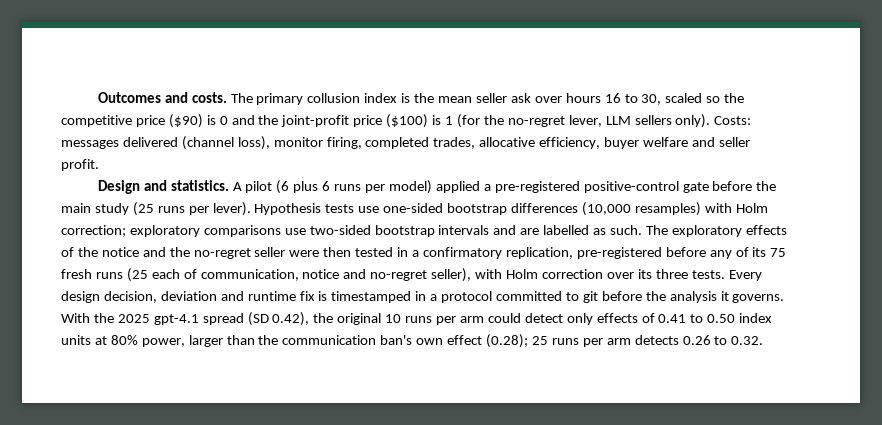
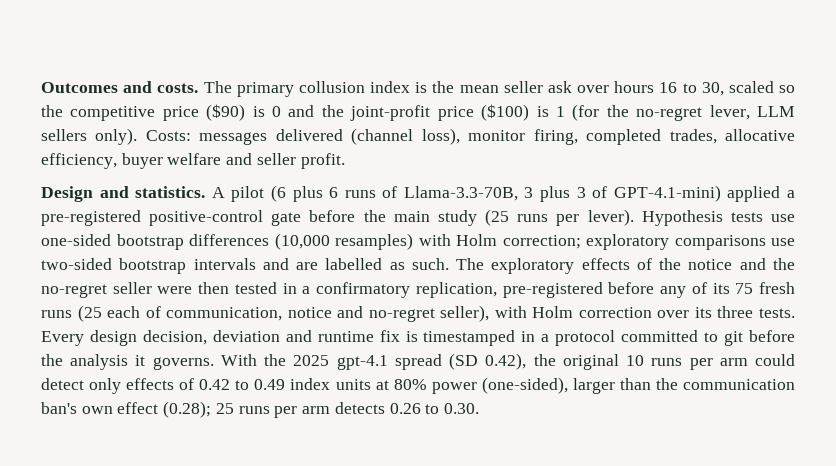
[365,180,432,194] per model) -> [382,185,721,202] of Llama-3.3-70B, 3 plus 3 of GPT-4.1-mini)
[658,314,736,323] 0.41 to 0.50 -> [199,379,286,390] 0.42 to 0.49
[141,338,185,347] power, -> [431,377,568,394] power (one-sided),
[731,336,764,345] 0.32. -> [443,403,479,414] 0.30.

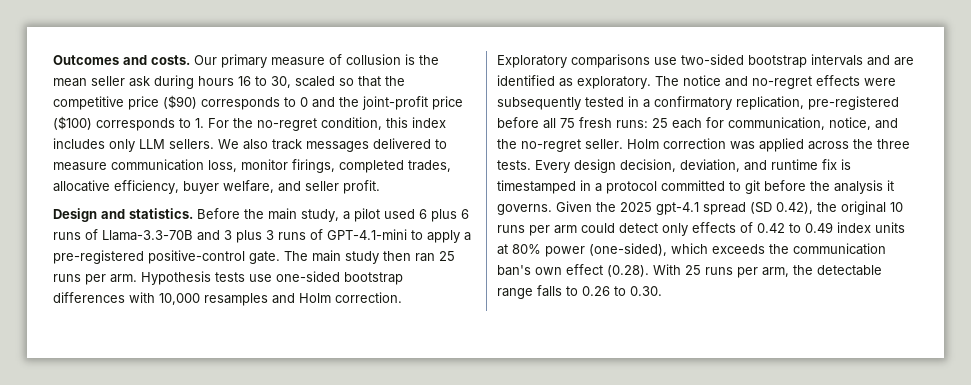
[203,81,410,97] The primary collusion index -> [194,54,401,68] Our primary measure of collusion
[577,85,610,93] over -> [154,75,194,89] during
(795, 89) none -> [358,76,381,87] that
[252,106,265,117] is -> [201,97,296,110] corresponds to
[536,104,795,121] [41,128,578,145] is 1 (for the no-regret lever, LLM sellers only). Costs: messages delivered (channel loss), monitor firing, -> [96,117,446,131] [53,138,447,152] [53,159,335,173] corresponds to 1. For the no-regret condition, this index includes only LLM sellers. We also track messages delivered to measure communication loss, monitor firings,
[167,153,222,165] welfare -> [223,180,274,193] welfare,
[211,185,286,202] A pilot (6 -> [197,208,427,222] Before the main study, a pilot used 6
[403,186,518,201] Llama-3.3-70B, -> [102,230,220,241] Llama-3.3-70B and
[592,185,796,202] [41,209,634,226] of GPT-4.1-mini) applied a pre-registered positive-control gate before the main study (25 runs per lever). -> [278,229,471,243] [53,250,455,264] [53,274,137,285] runs of GPT-4.1-mini to apply a pre-registered positive-control gate. The main study then ran 25 runs per arm.
[274,233,669,250] (10,000 resamples) with Holm correction; exploratory -> [129,292,402,306] [497,55,567,68] with 10,000 resamples and Holm correction. Exploratory
[325,258,795,274] [41,282,230,298] labelled as such. The exploratory effects of the notice and the no-regret seller were then -> [497,75,896,89] [497,97,581,110] identified as exploratory. The notice and no-regret effects were subsequently
[660,282,796,298] [41,305,712,322] any of its 75 fresh runs (25 each of communication, notice and no-regret seller), with Holm correction over its -> [543,117,898,130] [497,138,873,152] all 75 fresh runs: 25 each for communication, notice, and the no-regret seller. Holm correction was applied across the
[212,330,280,342] deviation -> [680,159,740,172] deviation,
[220,354,257,366] With -> [556,201,592,212] Given
[572,378,651,394] larger than -> [671,243,765,254] which exceeds
[163,401,385,418] (0.28); 25 runs per arm detects -> [607,264,882,278] [497,285,578,299] (0.28). With 25 runs per arm, the detectable range falls to

